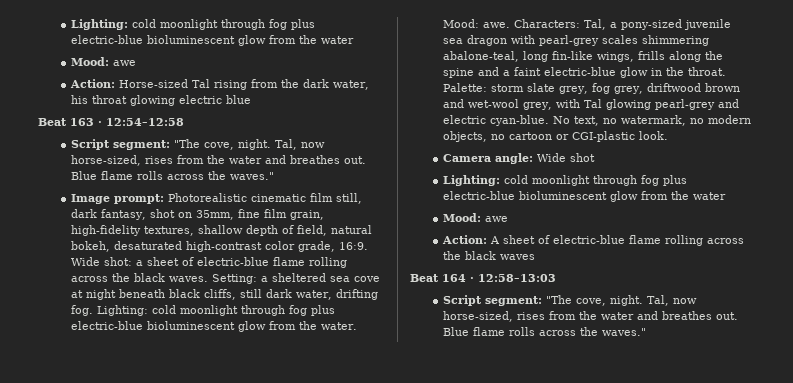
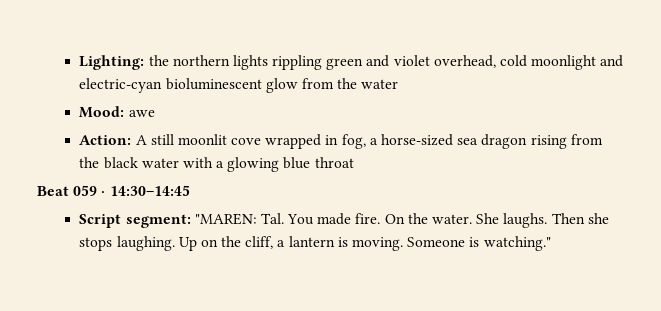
[71,19,316,30] [71,35,355,46] [71,57,137,66] [70,79,370,90] [71,95,252,106] [38,118,184,126] [71,139,326,150] [71,155,367,166] [71,171,275,180] [71,193,363,204] [71,209,325,220] [71,225,373,236] [71,241,369,252] [71,257,348,268] [71,273,381,284] [71,289,379,300] [71,305,336,316] [71,321,358,332] [443,19,732,30] [443,35,710,46] [443,51,724,62] [443,67,727,78] [443,83,741,94] [443,99,740,110] [443,115,752,126] [443,131,669,142] [443,153,596,164] [443,175,688,186] [443,191,516,200] Lighting: cold moonlight through fog plus electric-blue bioluminescent glow from the water // Mood: awe // Action: Horse-sized Tal rising from the dark water, his throat glowing electric blue // Beat 163 · 12:54–12:58 // Script segment: "The cove, night. Tal, now horse-sized, rises from the water and breathes out. Blue flame rolls across the waves." // Image prompt: Photorealistic cinematic film still, dark fantasy, shot on 35mm, fine film grain, high-fidelity textures, shallow depth of field, natural bokeh, desaturated high-contrast color grade, 16:9. Wide shot: a sheet of electric-blue flame rolling across the black waves. Setting: a sheltered sea cove at night beneath black cliffs, still dark water, drifting fog. Lighting: cold moonlight through fog plus electric-blue bioluminescent glow from the water. Mood: awe. Characters: Tal, a pony-sized juvenile sea dragon with pearl-grey scales shimmering abalone-teal, long fin-like wings, frills along the spine and a faint electric-blue glow in the throat. Palette: storm slate grey, fog grey, driftwood brown and wet-wool grey, with Tal glowing pearl-grey and electric cyan-blue. No text, no watermark, no modern objects, no cartoon or CGI-plastic look. // Camera angle: Wide shot // Lighting: cold moonlight through fog plus electric-blue -> [79,55,624,70] [79,78,163,93] Lighting: the northern lights rippling green and violet overhead, cold moonlight and electric-cyan
[503,235,745,246] [443,251,536,260] [410,274,556,282] [443,295,698,306] [443,311,739,322] [443,327,647,336] sheet of electric-blue flame rolling across the black waves // Beat 164 · 12:58–13:03 // Script segment: "The cove, night. Tal, now horse-sized, rises from the water and breathes out. Blue flame rolls across the waves." -> [150,134,603,149] [79,157,354,172] [37,185,190,196] [79,213,609,228] [79,236,551,251] still moonlit cove wrapped in fog, a horse-sized sea dragon rising from the black water with a glowing blue throat // Beat 059 · 14:30–14:45 // Script segment: "MAREN: Tal. You made fire. On the water. She laughs. Then she stops laughing. Up on the cliff, a lantern is moving. Someone is watching."

